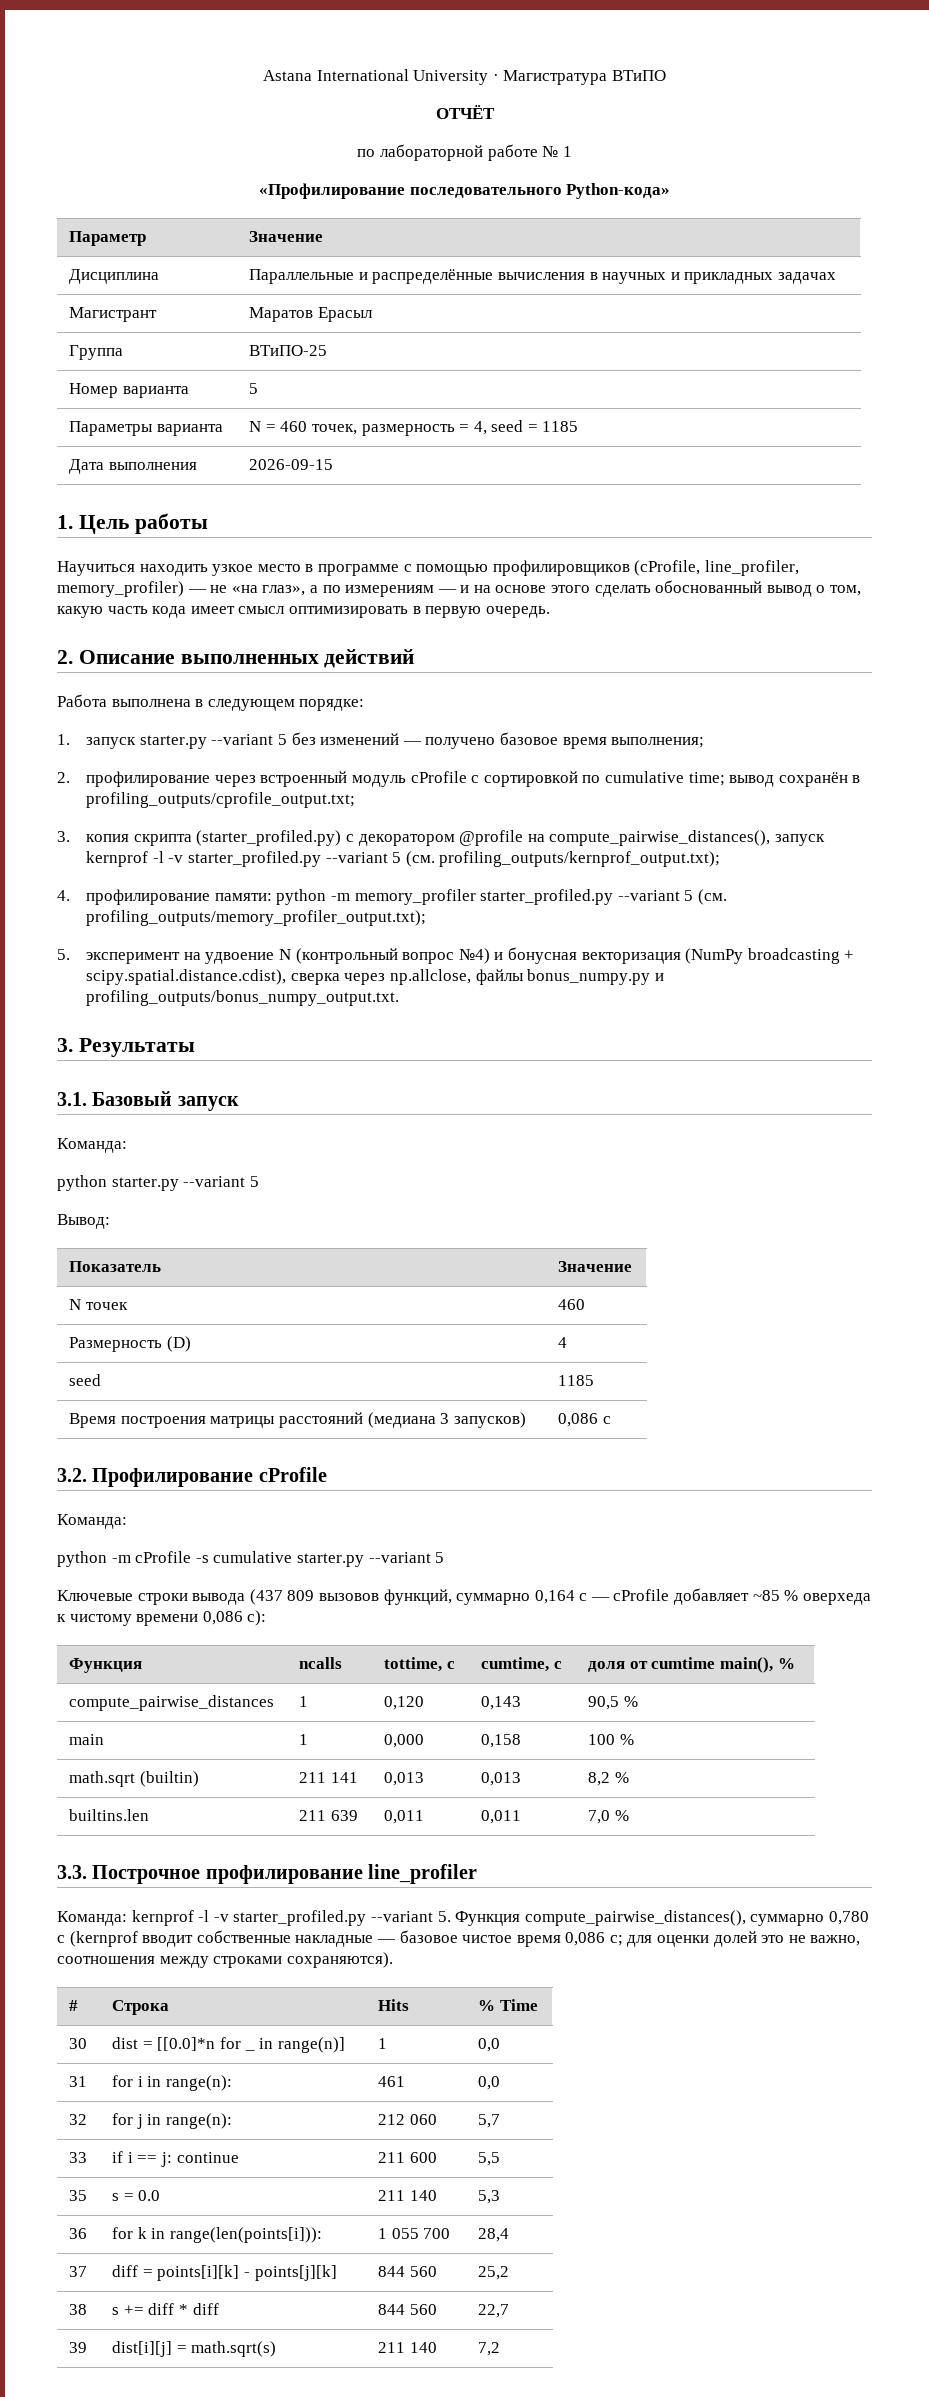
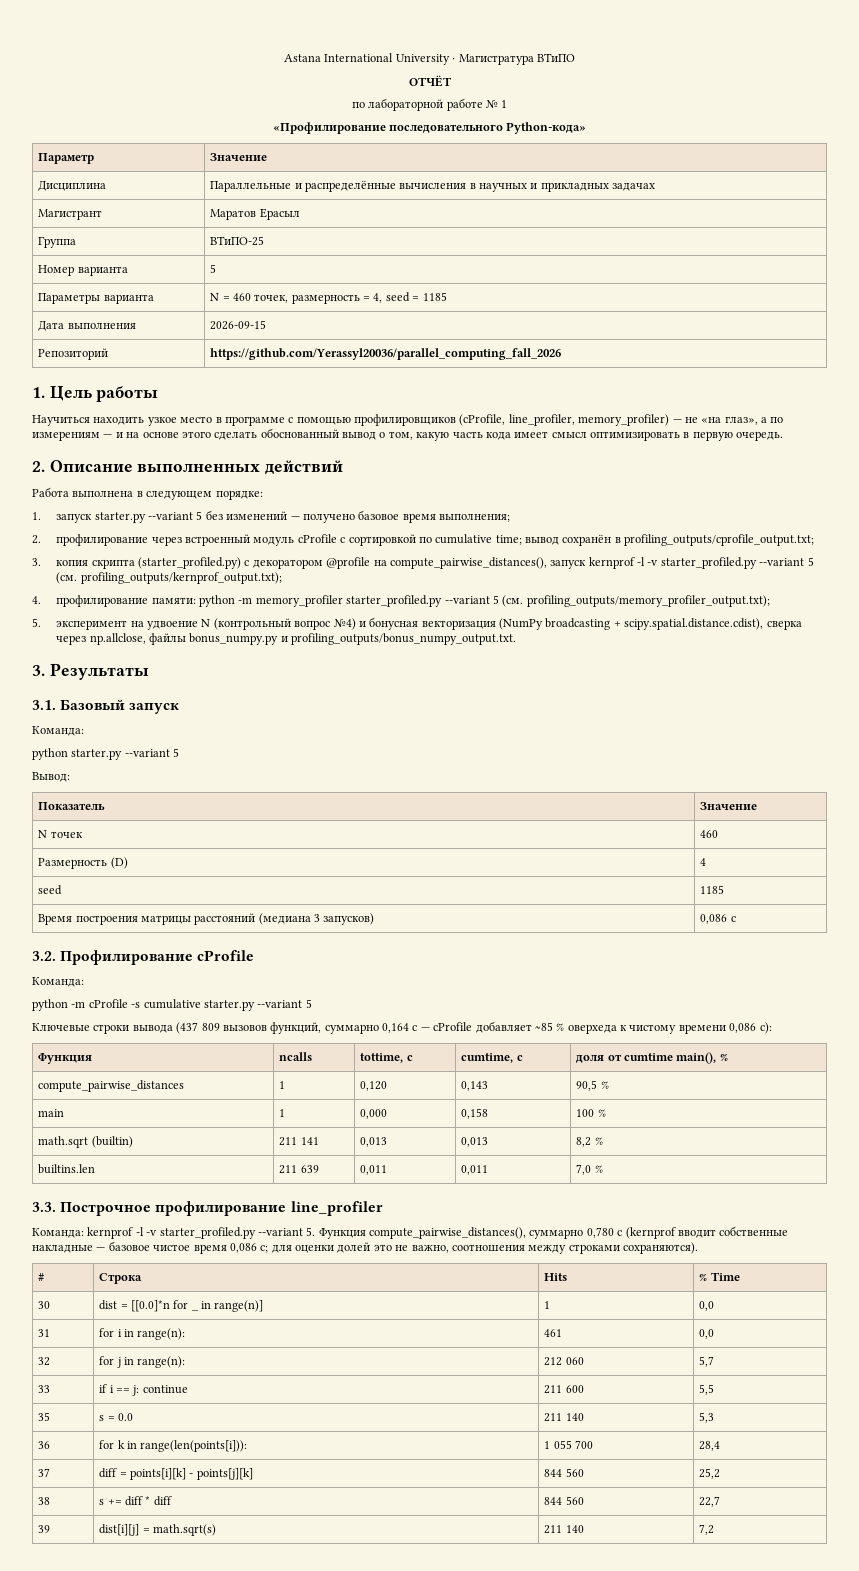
(334, 464) none -> [38,348,109,360] [210,348,562,360] // Репозиторий | https://github.com/Yerassyl20036/parallel_computing_fall_2026

